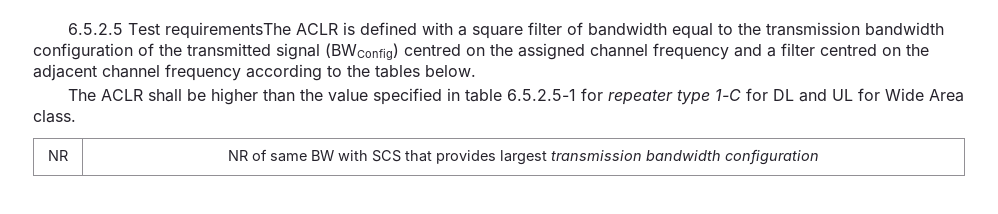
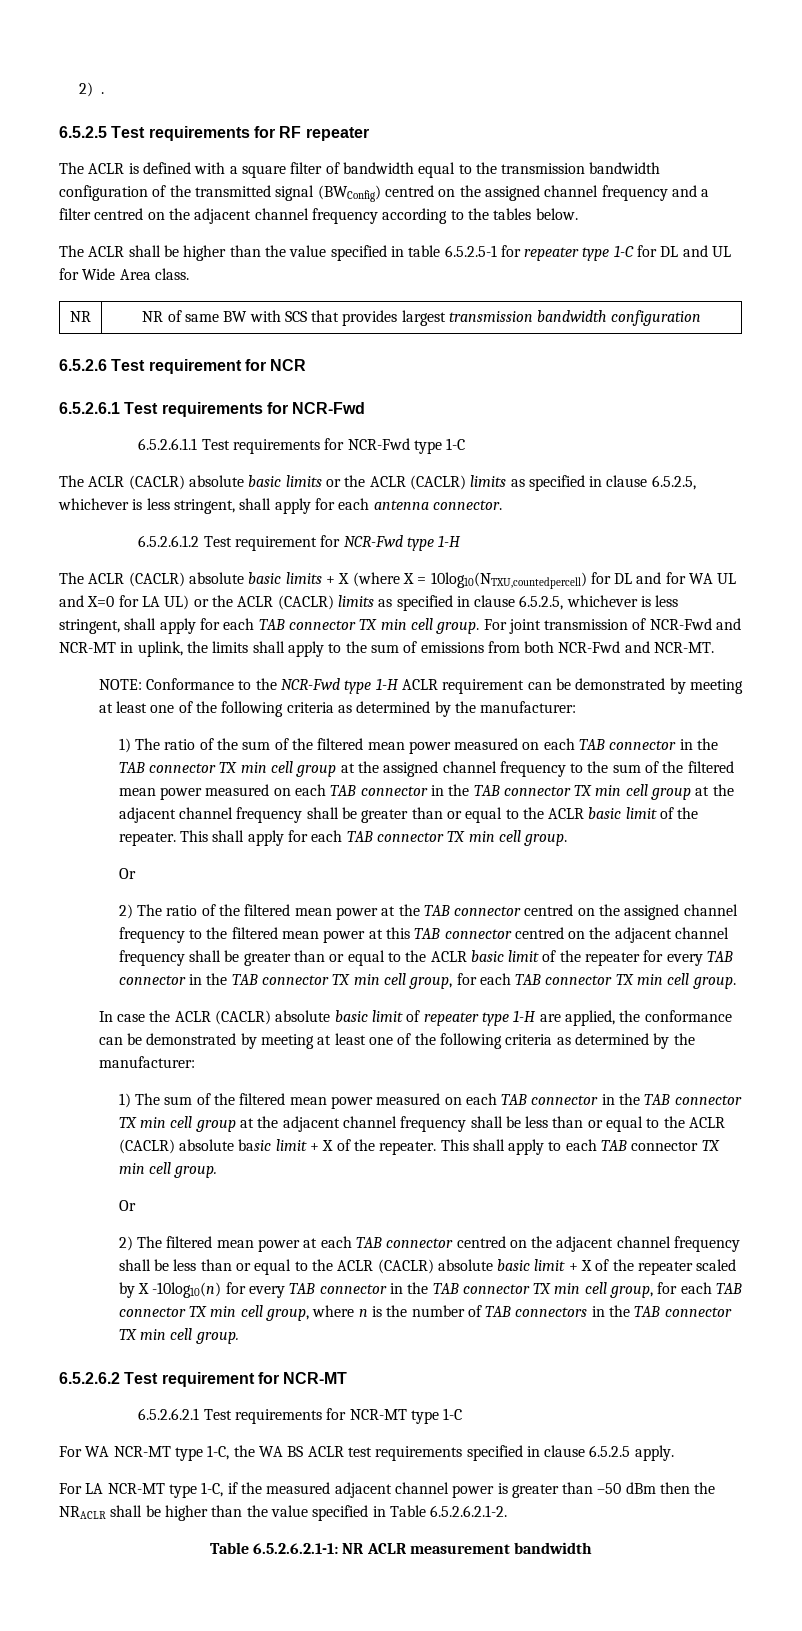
[67,22,291,39] 6.5.2.5 Test requirementsThe -> [78,82,104,97] [59,126,369,141] [59,162,84,174] 2) . // 6.5.2.5 Test requirements for RF repeater // The
(819, 157) none -> [59,359,307,374] [59,402,366,417] [138,438,466,454] [59,475,696,491] [58,498,502,514] [138,535,462,551] [59,572,737,589] [59,595,679,611] [59,618,742,634] [59,641,715,657] [98,678,743,694] [98,701,577,717] [118,738,719,754] [118,761,734,777] [118,784,734,800] [118,807,699,823] [118,830,568,846] [118,868,136,879] [118,904,738,920] [118,927,730,943] [118,950,734,966] [118,973,736,989] [98,1010,732,1026] [98,1033,695,1049] [98,1056,195,1068] [118,1093,742,1109] [118,1116,726,1132] [118,1139,720,1155] [118,1162,218,1178] [118,1200,136,1211] [118,1236,741,1252] [118,1259,737,1275] [118,1282,743,1298] [118,1305,732,1321] [118,1328,239,1344] [59,1372,348,1387] [138,1408,463,1424] [59,1445,674,1461] [59,1482,716,1498] [59,1505,508,1521] [209,1542,593,1554] // 6.5.2.6 Test requirement for NCR // 6.5.2.6.1 Test requirements for NCR-Fwd // 6.5.2.6.1.1 Test requirements for NCR-Fwd type 1-C // The ACLR (CACLR) absolute basic limits or the ACLR (CACLR) limits as specified in clause 6.5.2.5, whichever is less stringent, shall apply for each antenna connector. // 6.5.2.6.1.2 Test requirement for NCR-Fwd type 1-H // The ACLR (CACLR) absolute basic limits + X (where X = 10log10(NTXU,countedpercell) for DL and for WA UL and X=0 for LA UL) or the ACLR (CACLR) limits as specified in clause 6.5.2.5, whichever is less stringent, shall apply for each TAB connector TX min cell group. For joint transmission of NCR-Fwd and NCR-MT in uplink, the limits shall apply to the sum of emissions from both NCR-Fwd and NCR-MT. // NOTE: Conformance to the NCR-Fwd type 1-H ACLR requirement can be demonstrated by meeting at least one of the following criteria as determined by the manufacturer: // 1) The ratio of the sum of the filtered mean power measured on each TAB connector in the TAB connector TX min cell group at the assigned channel frequency to the sum of the filtered mean power measured on each TAB connector in the TAB connector TX min cell group at the adjacent channel frequency shall be greater than or equal to the ACLR basic limit of the repeater. This shall apply for each TAB connector TX min cell group. // Or // 2) The ratio of the filtered mean power at the TAB connector centred on the assigned channel frequency to the filtered mean power at this TAB connector centred on the adjacent channel frequency shall be greater than or equal to the ACLR basic limit of the repeater for every TAB connector in the TAB connector TX min cell group, for each TAB connector TX min cell group. // In case the ACLR (CACLR) absolute basic limit of repeater type 1-H are applied, the conformance can be demonstrated by meeting at least one of the following criteria as determined by the manufacturer: // 1) The sum of the filtered mean power measured on each TAB connector in the TAB connector TX min cell group at the adjacent channel frequency shall be less than or equal to the ACLR (CACLR) absolute basic limit + X of the repeater. This shall apply to each TAB connector TX min cell group. // Or // 2) The filtered mean power at each TAB connector centred on the adjacent channel frequency shall be less than or equal to the ACLR (CACLR) absolute basic limit + X of the repeater scaled by X -10log10(n) for every TAB connector in the TAB connector TX min cell group, for each TAB connector TX min cell group, where n is the number of TAB connectors in the TAB connector TX min cell group. // 6.5.2.6.2 Test requirement for NCR-MT // 6.5.2.6.2.1 Test requirements for NCR-MT type 1-C // For WA NCR-MT type 1-C, the WA BS ACLR test requirements specified in clause 6.5.2.5 apply. // For LA NCR-MT type 1-C, if the measured adjacent channel power is greater than –50 dBm then the NRACLR shall be higher than the value specified in Table 6.5.2.6.2.1-2. // Table 6.5.2.6.2.1-1: NR ACLR measurement bandwidth

